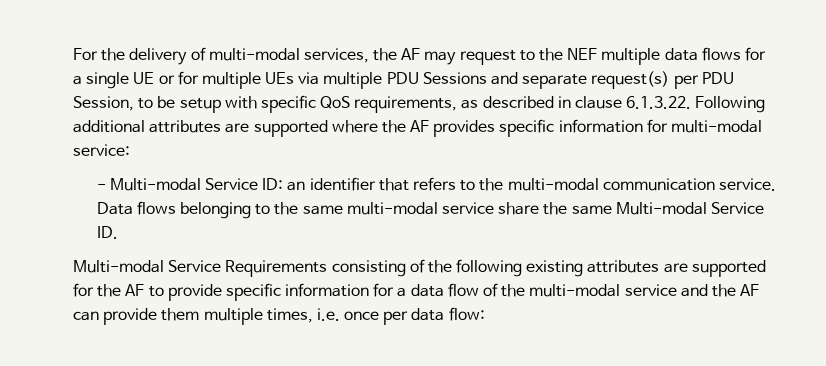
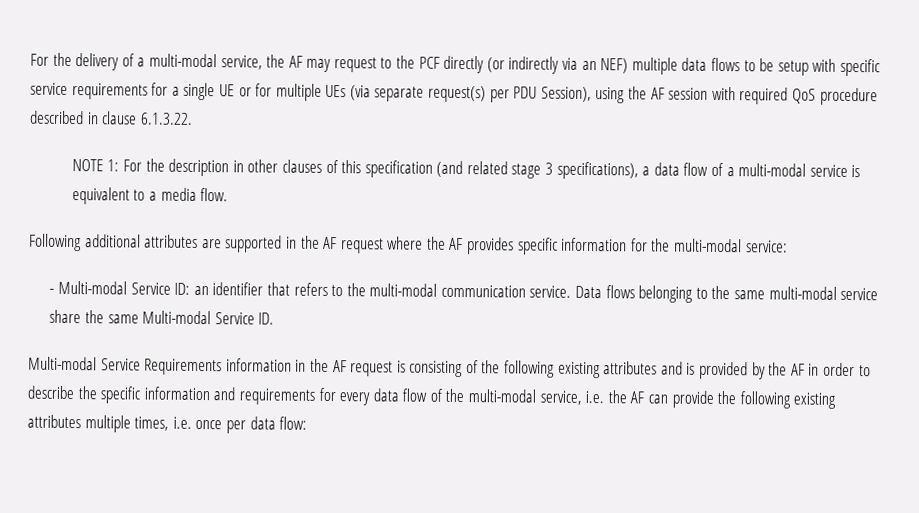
[208,48,369,63] multi-modal services, -> [137,53,263,70] a multi-modal service,
[567,47,741,65] NEF multiple data flows -> [418,55,880,77] [30,82,148,100] PCF directly (or indirectly via an NEF) multiple data flows to be setup with specific service requirements
[298,71,734,89] [73,95,692,113] via multiple PDU Sessions and separate request(s) per PDU Session, to be setup with specific QoS requirements, as described in clause 6.1.3.22. -> [349,85,878,106] [30,110,193,125] [71,158,861,180] [71,187,229,205] (via separate request(s) per PDU Session), using the AF session with required QoS procedure described in clause 6.1.3.22. // NOTE 1: For the description in other clauses of this specification (and related stage 3 specifications), a data flow of a multi-modal service is equivalent to a media flow. //
(328, 128) none -> [285,235,384,254] in the AF request
(668, 126) none -> [651,238,671,252] the
(328, 268) none -> [225,358,406,377] information in the AF request is
[663,260,766,277] [73,283,407,301] are supported for the AF to provide specific information for a -> [660,361,871,380] [27,385,371,406] and is provided by the AF in order to describe the specific information and requirements for every
[624,284,708,297] service and -> [539,390,605,405] service, i.e.
[161,308,200,321] them -> [717,390,837,409] [27,414,81,429] the following existing attributes

